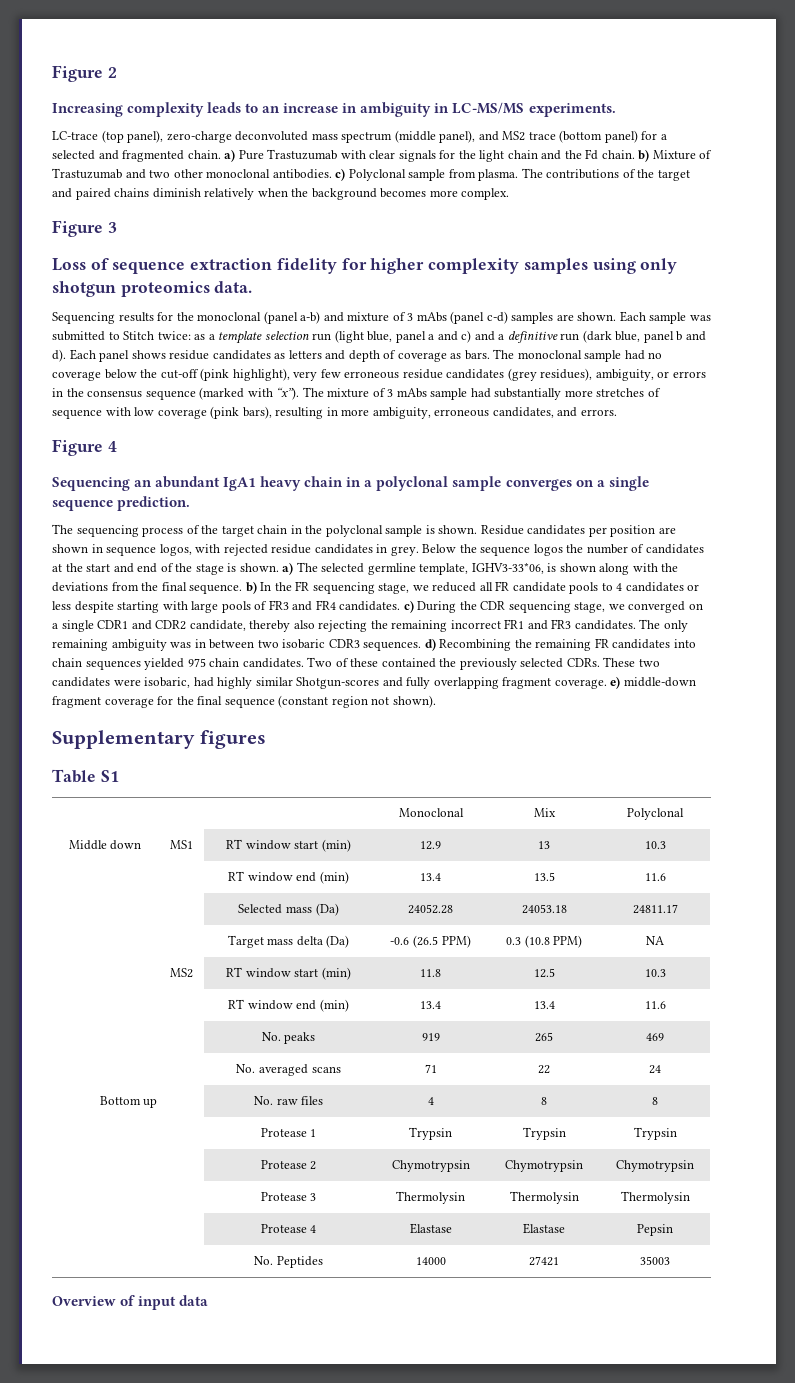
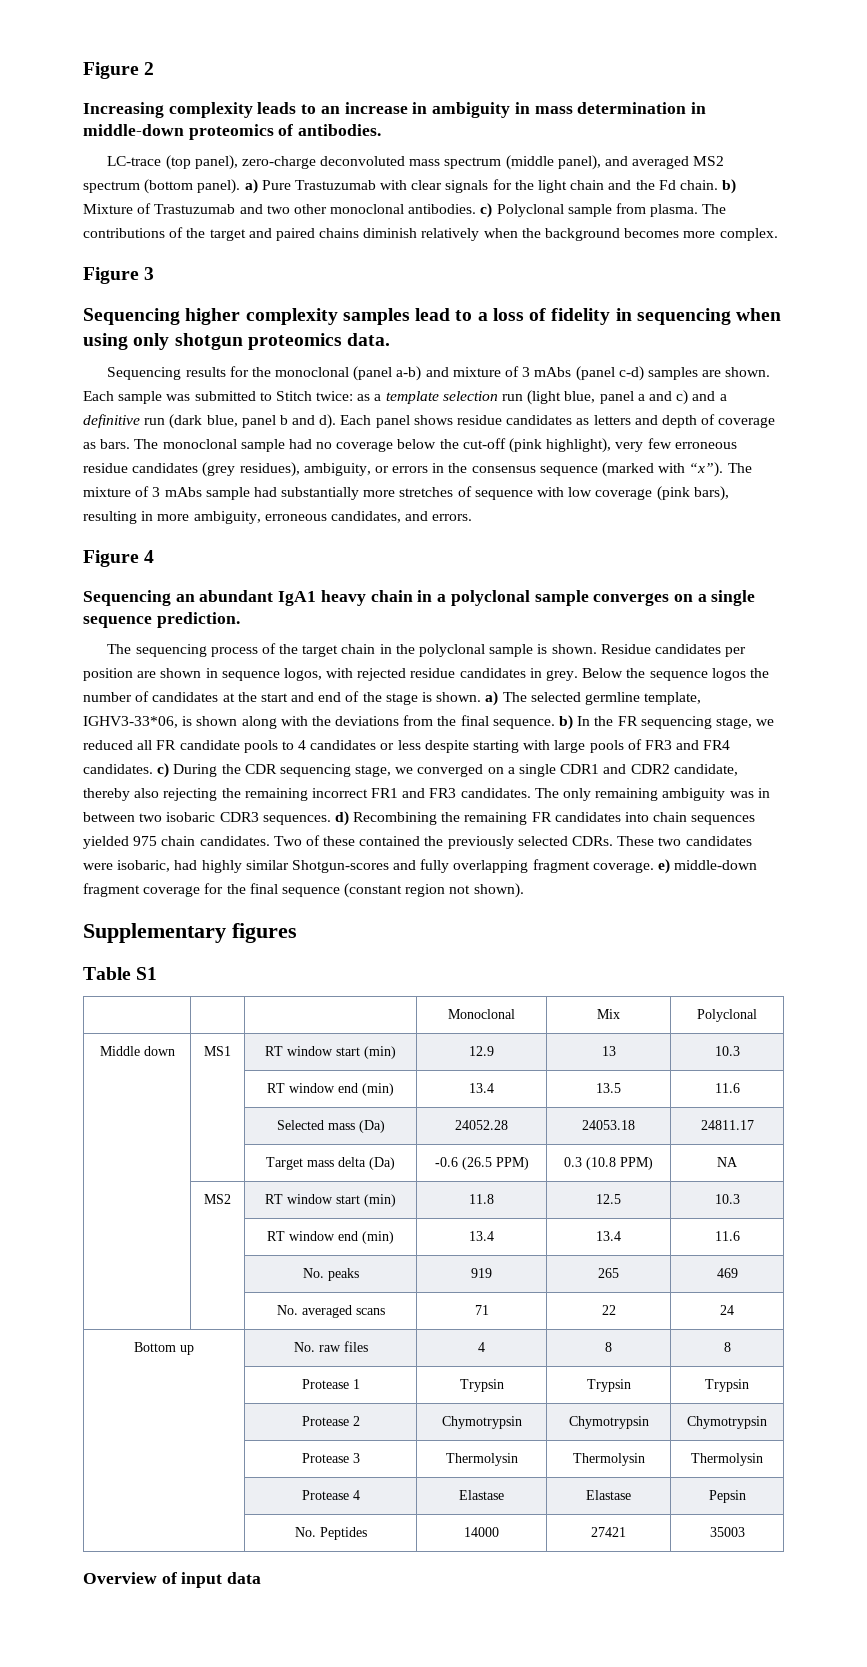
[452,102,616,117] LC-MS/MS experiments. -> [534,102,706,114] [83,124,382,140] mass determination in middle-down proteomics of antibodies.
[502,130,667,143] [52,150,221,162] MS2 trace (bottom panel) for a selected and fragmented chain. -> [632,156,725,169] [83,179,241,194] averaged MS2 spectrum (bottom panel).
[52,258,588,274] Loss of sequence extraction fidelity for higher complexity samples -> [83,308,782,325] Sequencing higher complexity samples lead to a loss of fidelity in sequencing when

